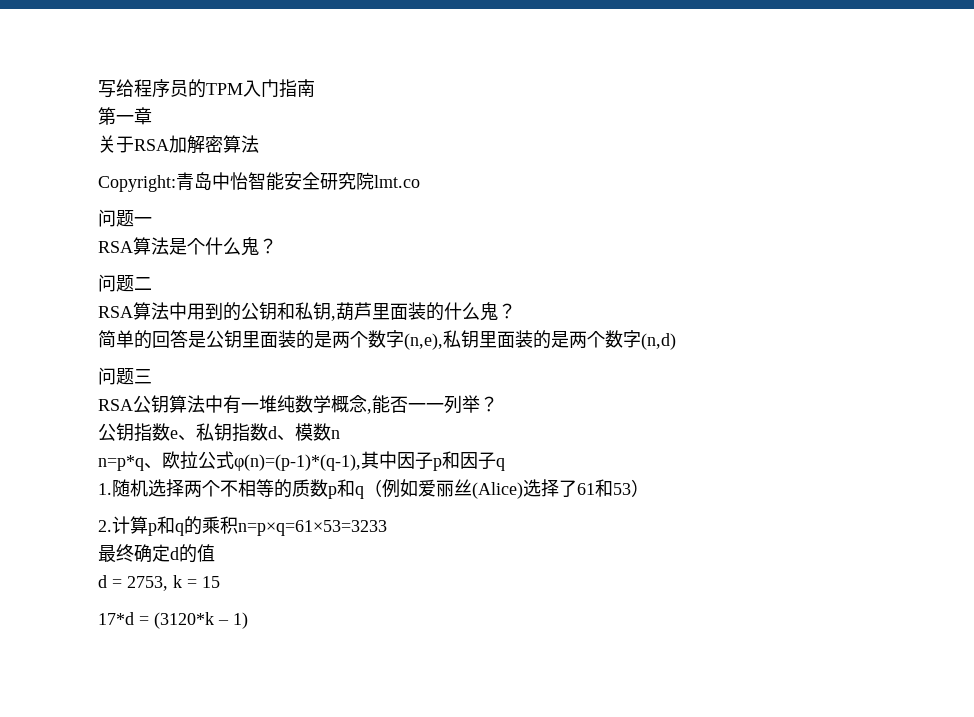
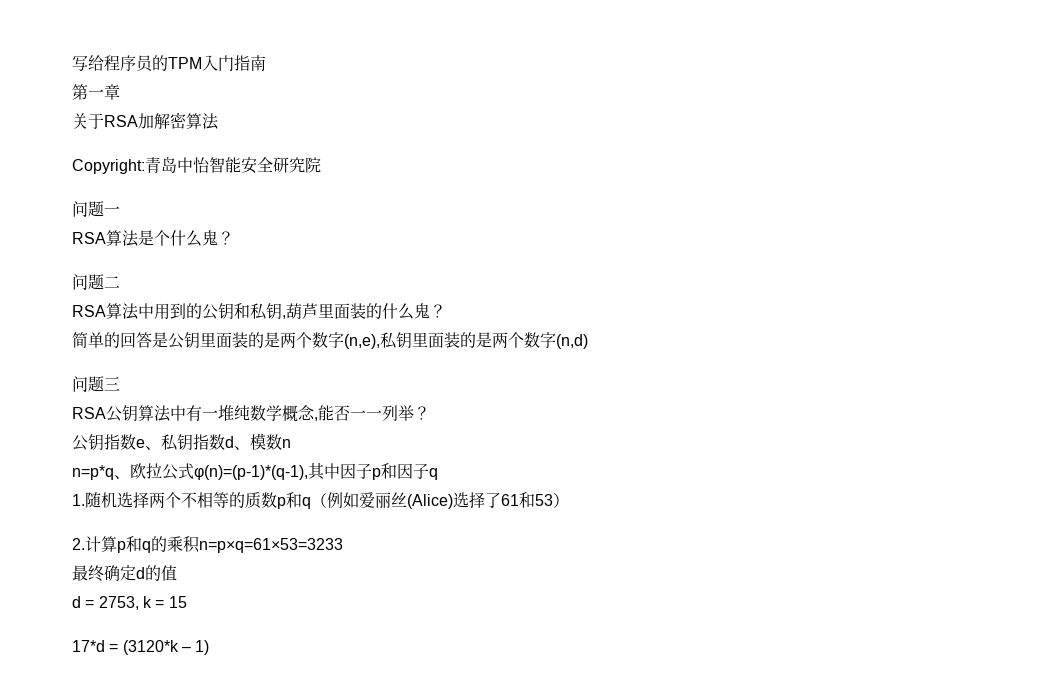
[374,175,420,188] lmt.co -> (321, 165) none

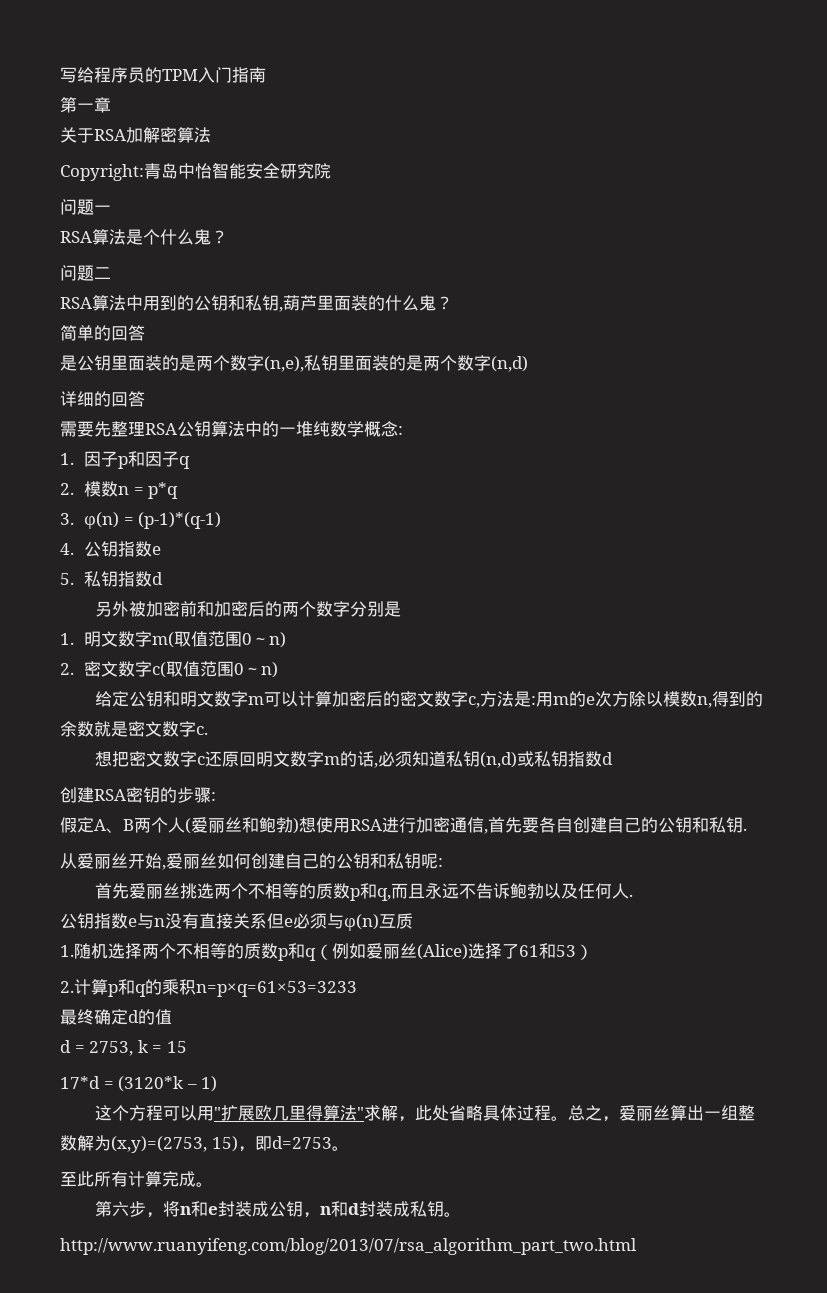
(152, 340) none -> (145, 333) //
[72,376,120,392] 问题三 // -> [60,391,145,407] [60,421,145,437] 详细的回答 // 需要先整理
[186,405,202,421] 有 -> [262,421,279,437] 的
[314,405,430,421] [72,433,291,451] [72,463,340,480] ,能否一一列举？ // 公钥指数e、私钥指数d、模数n // n=p*q、欧拉公式φ(n)=(p-1)*(q-1),其中 -> [398,426,403,435] [60,453,74,465] : // 1.
(438, 474) none -> [60,481,179,499] [60,512,222,529] [60,541,161,557] [60,571,163,587] [94,601,401,617] [60,631,286,648] [60,661,278,678] [94,691,763,708] [60,721,208,737] [94,751,613,768] [60,787,216,803] [60,817,747,834] [60,853,443,870] [94,883,633,901] [60,913,413,931] // 2.模数n = p*q // 3. φ(n) = (p-1)*(q-1) // 4.公钥指数e // 5.私钥指数d // 另外被加密前和加密后的两个数字分别是 // 1.明文数字m(取值范围0～n) // 2.密文数字c(取值范围0～n) // 给定公钥和明文数字m可以计算加密后的密文数字c,方法是:用m的e次方除以模数n,得到的余数就是密文数字c. // 想把密文数字c还原回明文数字m的话,必须知道私钥(n,d)或私钥指数d // 创建RSA密钥的步骤: // 假定A、B两个人(爱丽丝和鲍勃)想使用RSA进行加密通信,首先要各自创建自己的公钥和私钥. // 从爱丽丝开始,爱丽丝如何创建自己的公钥和私钥呢: // 首先爱丽丝挑选两个不相等的质数p和q,而且永远不告诉鲍勃以及任何人. // 公钥指数e与n没有直接关系但e必须与φ(n)互质
(210, 647) none -> [94,1105,755,1122] [60,1135,349,1153] [60,1171,213,1187] [94,1201,461,1218] [60,1238,637,1255] // 这个方程可以用"扩展欧几里得算法"求解，此处省略具体过程。总之，爱丽丝算出一组整数解为(x,y)=(2753, 15)，即d=2753。 // 至此所有计算完成。 // 第六步，将n和e封装成公钥，n和d封装成私钥。 // http://www.ruanyifeng.com/blog/2013/07/rsa_algorithm_part_two.html

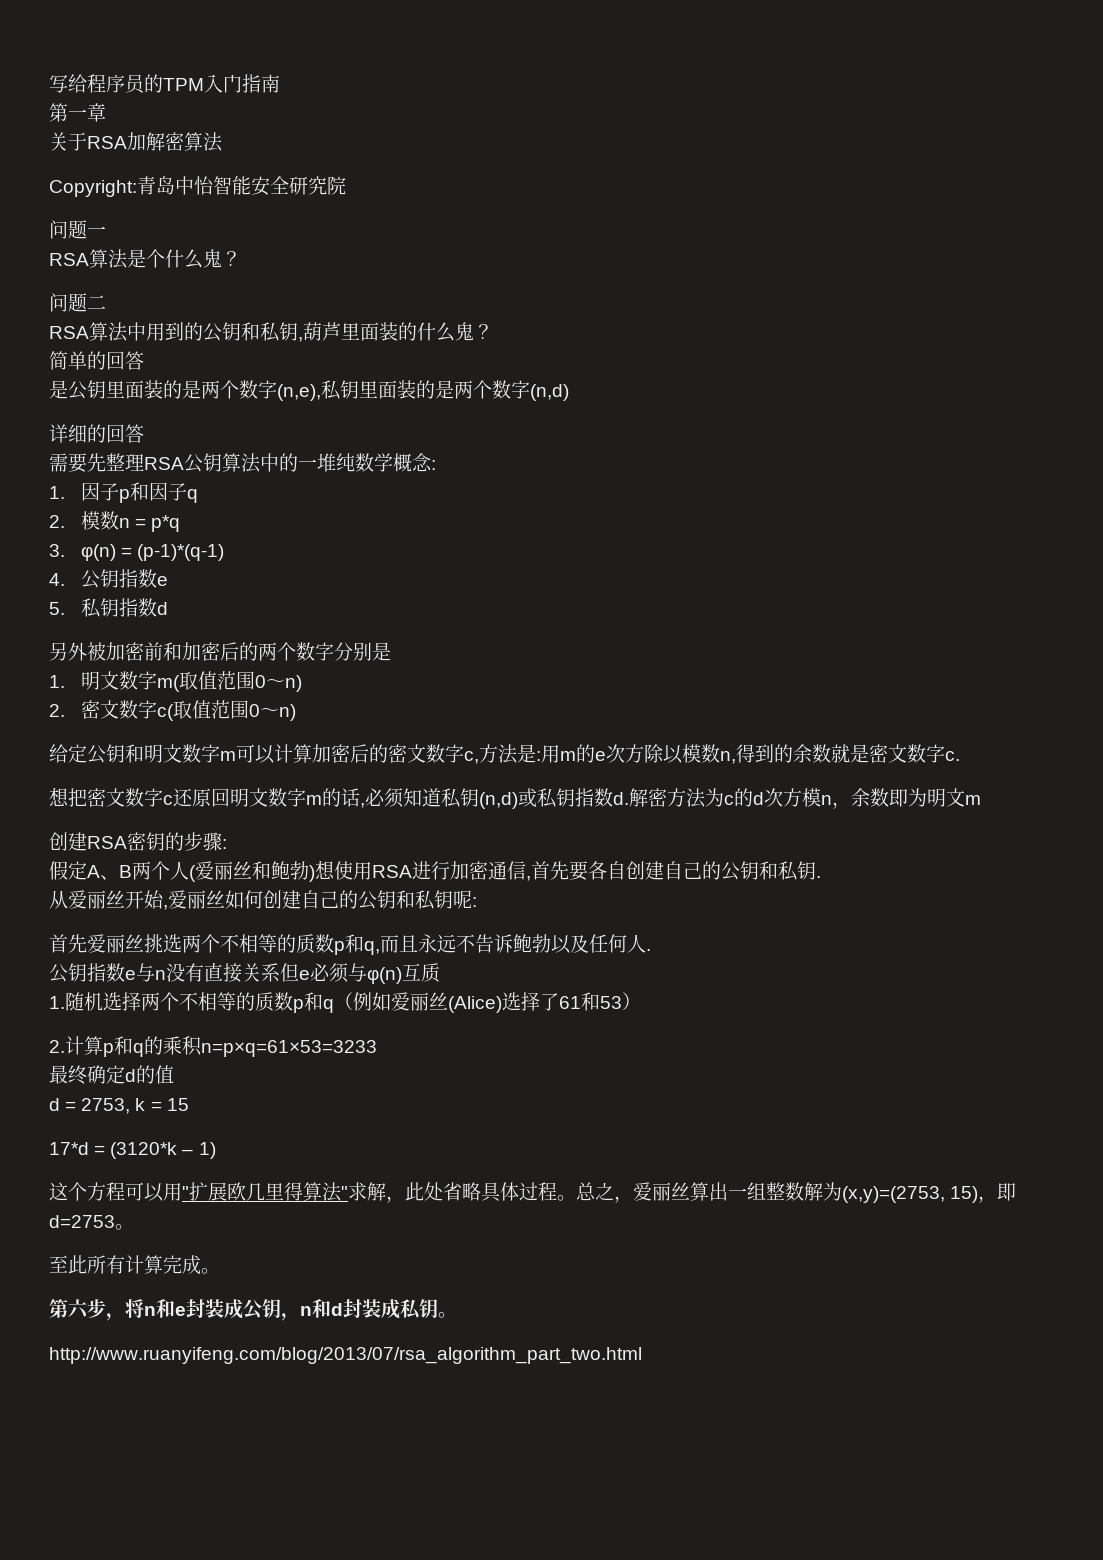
[601,752,613,765] d -> [613,788,981,809] d.解密方法为c的d次方模n，余数即为明文m

